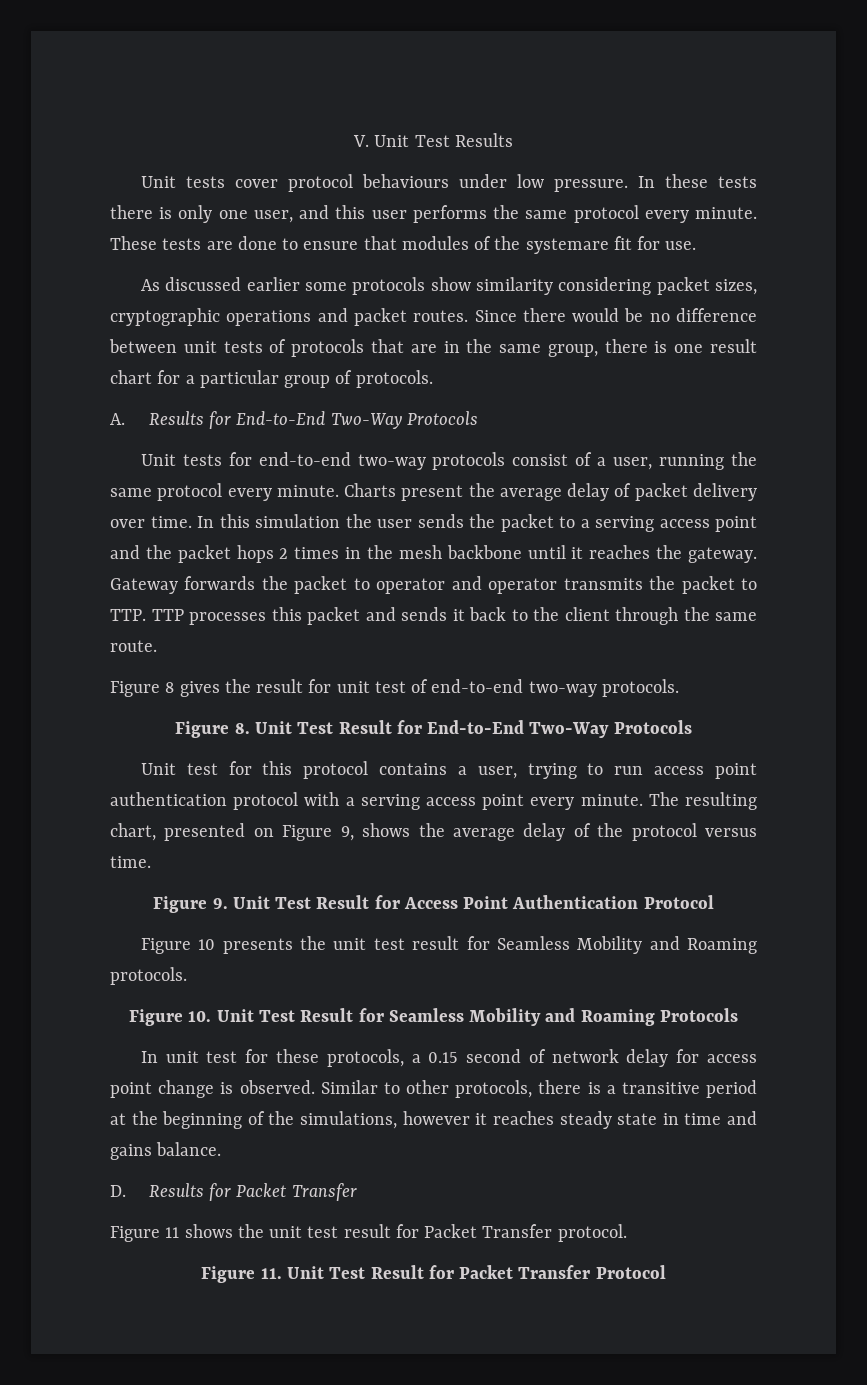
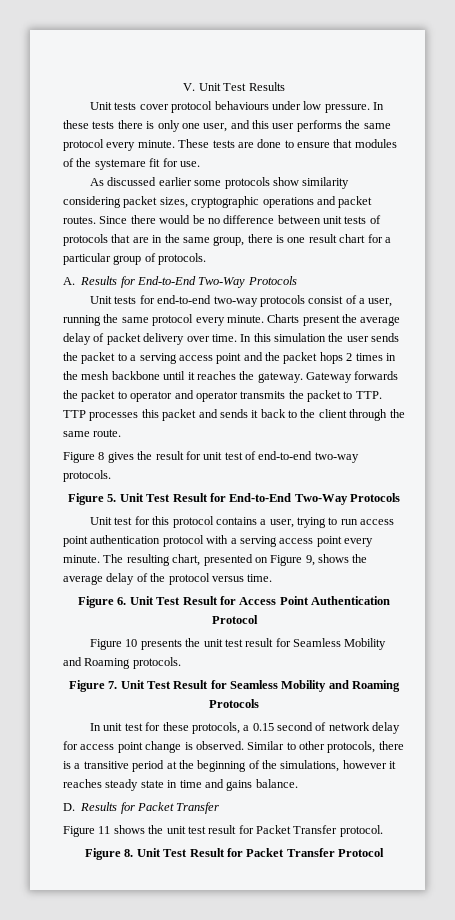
[234,723,250,734] 8. -> [107,494,117,502] 5.
[212,898,228,909] 9. -> [117,597,127,605] 6.
[188,1011,212,1022] 10. -> [108,681,118,689] 7.
[260,1268,282,1279] 11. -> [124,849,134,857] 8.

